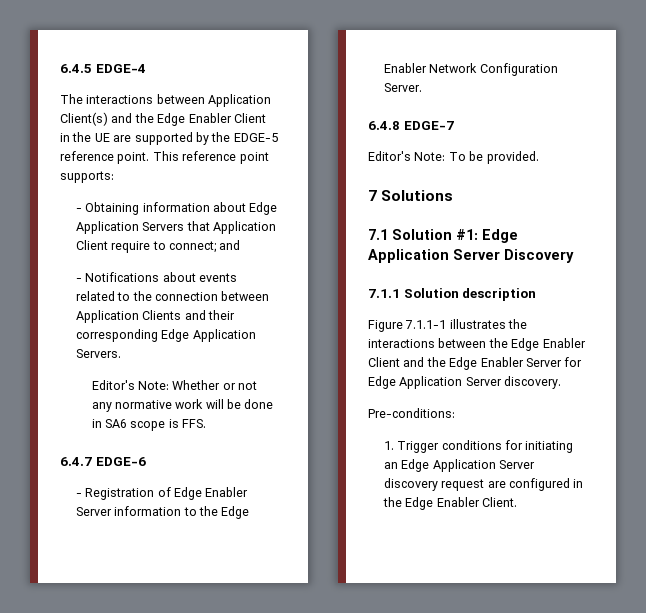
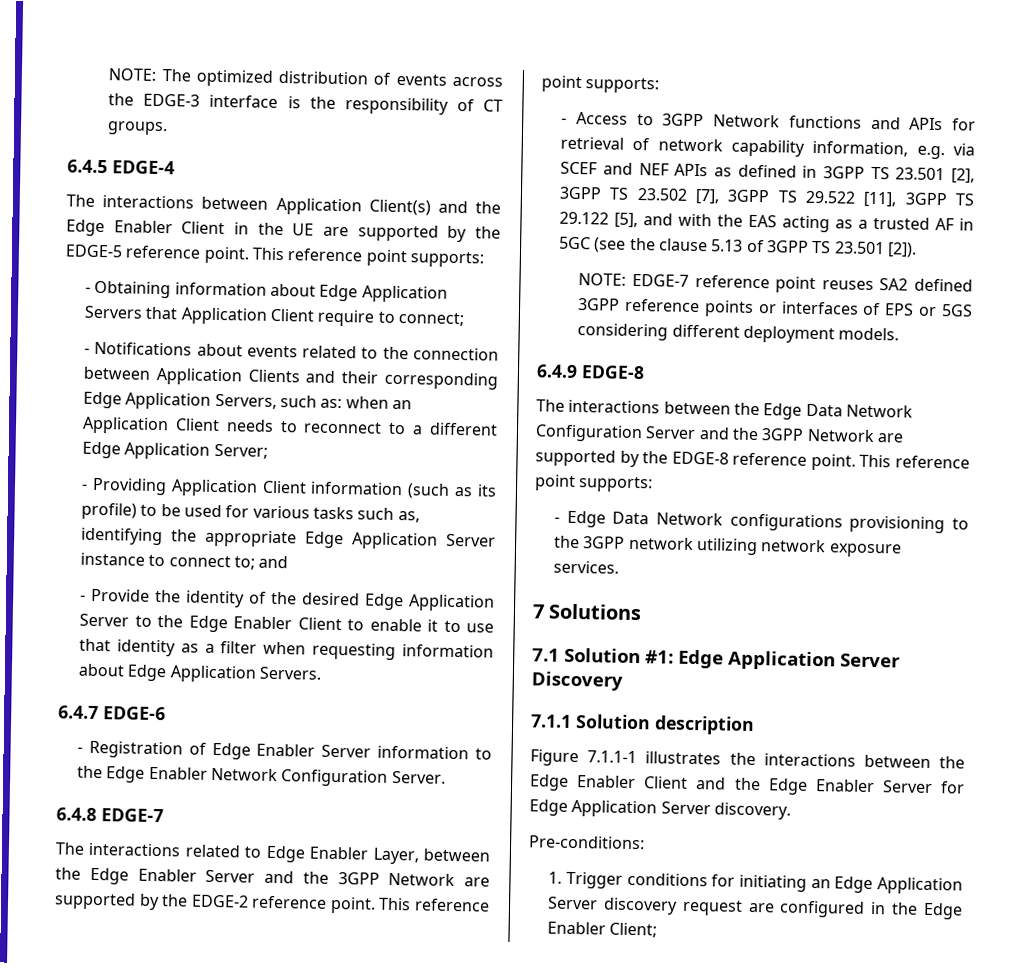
(60, 68) none -> [108,68,503,87] [108,93,503,115] [107,121,169,136] NOTE: The optimized distribution of events across the EDGE-3 interface is the responsibility of CT groups. //
[219,240,241,250] and -> (465, 319) none
[75,349,121,358] [91,380,258,390] [91,399,274,412] [91,419,207,431] Servers. // Editor's Note: Whether or not any normative work will be done in SA6 scope is FFS. -> [214,393,413,410] [82,416,498,436] [82,441,268,460] [81,477,497,499] [81,502,420,523] [81,527,497,550] [80,552,289,570] [80,588,495,612] [79,613,494,633] [79,638,494,661] [78,663,322,683] Servers, such as: when an Application Client needs to reconnect to a different Edge Application Server; // - Providing Application Client information (such as its profile) to be used for various tasks such as, identifying the appropriate Edge Application Server instance to connect to; and // - Provide the identity of the desired Edge Application Server to the Edge Enabler Client to enable it to use that identity as a filter when requesting information about Edge Application Servers.
[368,151,539,164] Editor's Note: To be provided. -> [55,842,490,865] [55,867,490,887] [54,892,490,914] [541,75,660,94] [561,111,976,131] [560,136,976,160] [560,161,975,184] [559,186,975,208] [559,211,974,233] [559,236,918,258] [578,273,973,294] [578,298,973,317] [577,323,900,344] [536,364,645,380] [536,399,913,420] [535,424,904,443] [535,449,970,471] [534,474,654,493] [554,510,969,534] [554,535,902,558] [553,560,620,574] The interactions related to Edge Enabler Layer, between the Edge Enabler Server and the 3GPP Network are supported by the EDGE-2 reference point. This reference point supports: // - Access to 3GPP Network functions and APIs for retrieval of network capability information, e.g. via SCEF and NEF APIs as defined in 3GPP TS 23.501 [2], 3GPP TS 23.502 [7], 3GPP TS 29.522 [11], 3GPP TS 29.122 [5], and with the EAS acting as a trusted AF in 5GC (see the clause 5.13 of 3GPP TS 23.501 [2]). // NOTE: EDGE-7 reference point reuses SA2 defined 3GPP reference points or interfaces of EPS or 5GS considering different deployment models. // 6.4.9 EDGE-8 // The interactions between the Edge Data Network Configuration Server and the 3GPP Network are supported by the EDGE-8 reference point. This reference point supports: // - Edge Data Network configurations provisioning to the 3GPP network utilizing network exposure services.
[481,497,517,507] Client. -> [609,922,658,938] Client;

